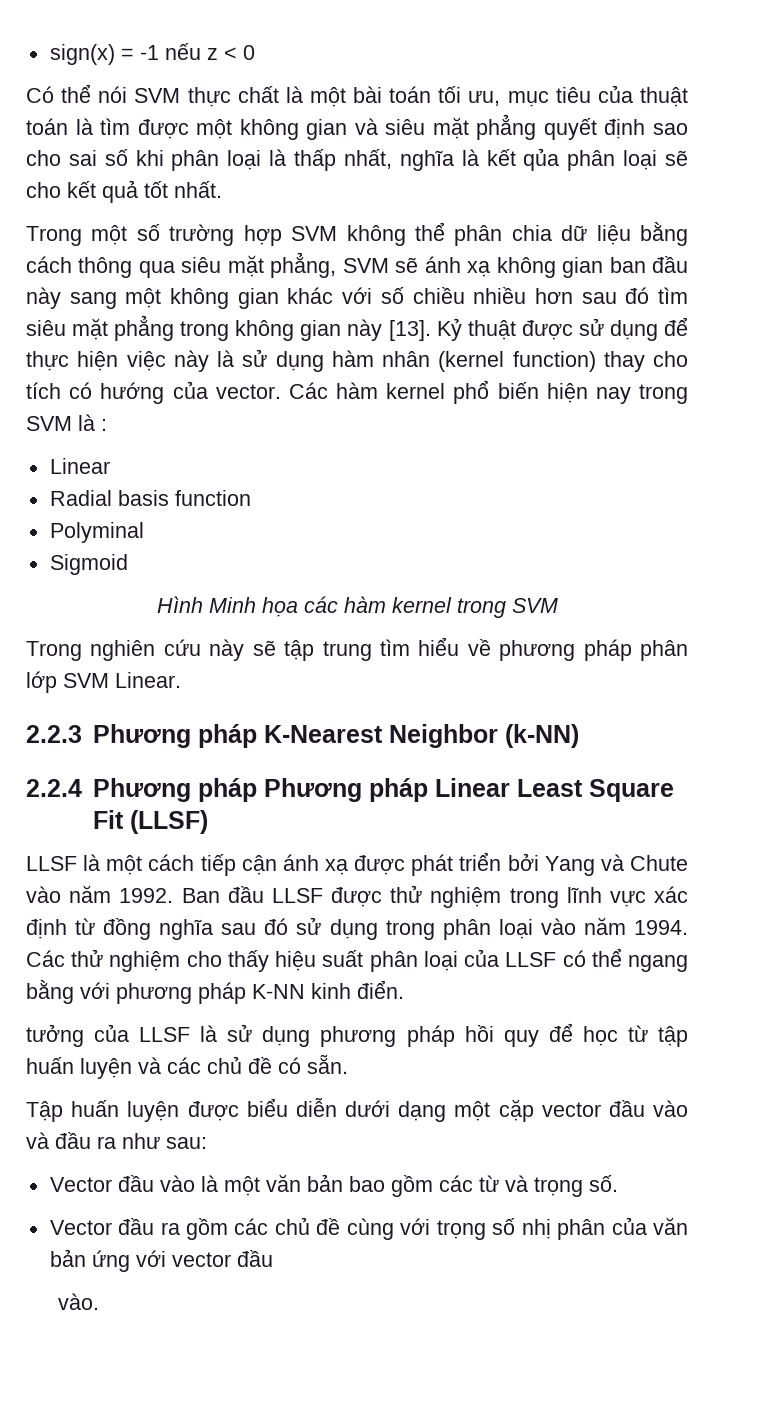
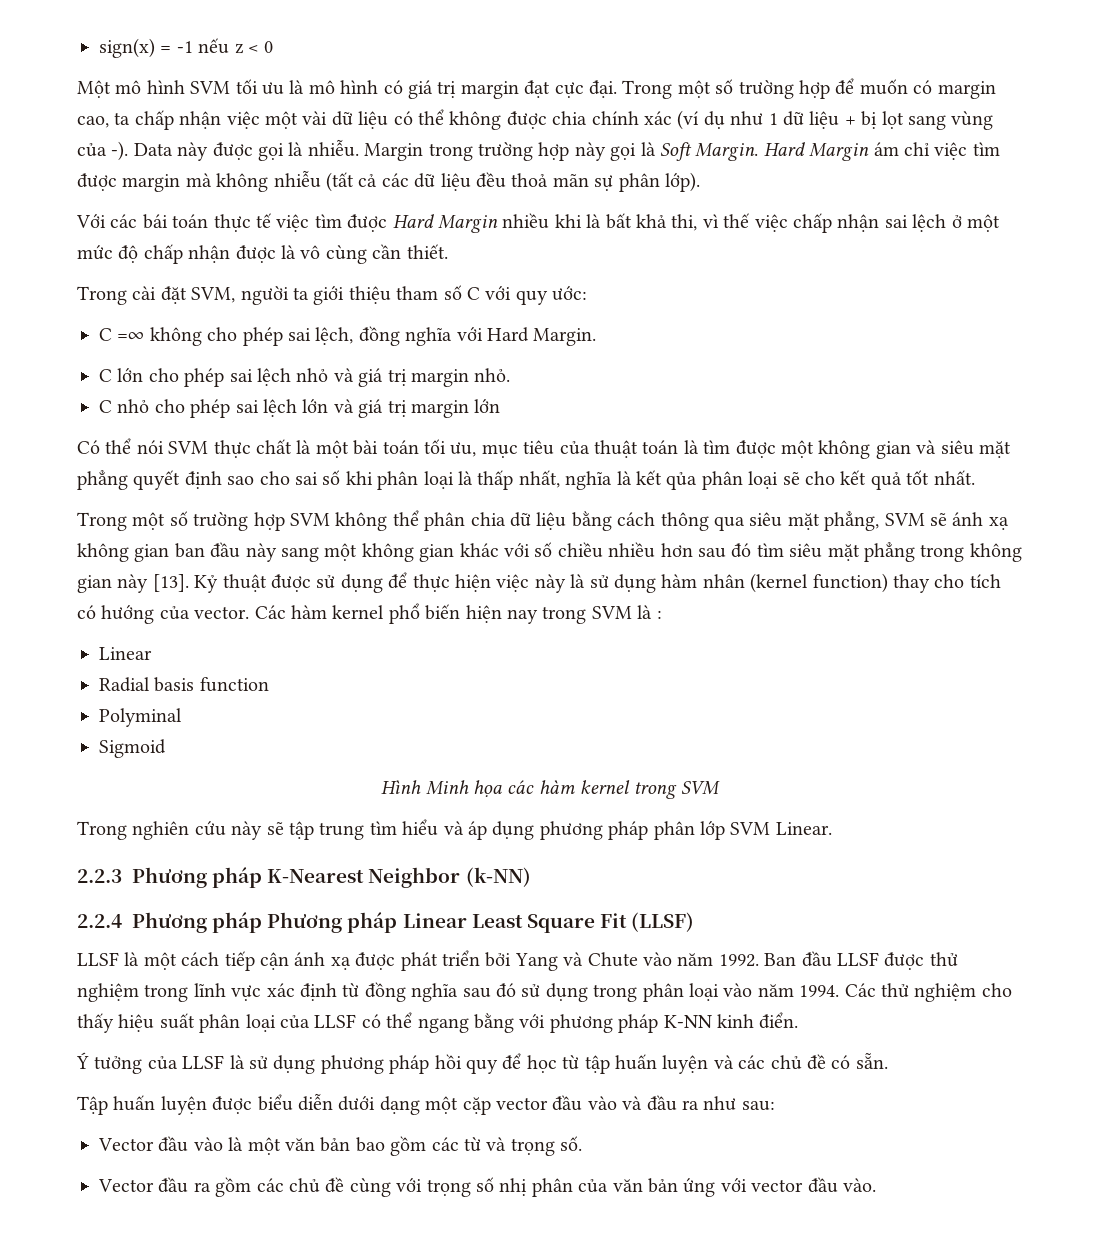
(255, 52) none -> [77,78,996,99] [77,109,994,130] [77,139,1000,161] [77,170,700,192] [76,213,1000,233] [77,244,448,264] [77,285,588,305] [99,326,597,346] [99,368,511,387] [99,399,501,418] // Một mô hình SVM tối ưu là mô hình có giá trị margin đạt cực đại. Trong một số trường hợp để muốn có margin cao, ta chấp nhận việc một vài dữ liệu có thể không được chia chính xác (ví dụ như 1 dữ liệu + bị lọt sang vùng của -). Data này được gọi là nhiễu. Margin trong trường hợp này gọi là Soft Margin. Hard Margin ám chỉ việc tìm được margin mà không nhiễu (tất cả các dữ liệu đều thoả mãn sự phân lớp). // Với các bái toán thực tế việc tìm được Hard Margin nhiều khi là bất khả thi, vì thế việc chấp nhận sai lệch ở một mức độ chấp nhận được là vô cùng cần thiết. // Trong cài đặt SVM, người ta giới thiệu tham số C với quy ước: // C =∞ không cho phép sai lệch, đồng nghĩa với Hard Margin. // C lớn cho phép sai lệch nhỏ và giá trị margin nhỏ. // C nhỏ cho phép sai lệch lớn và giá trị margin lớn
[467,639,491,656] về -> [443,821,535,840] và áp dụng
(404, 989) none -> [76,1052,89,1069] Ý
(273, 1258) // -> (838, 1185) none

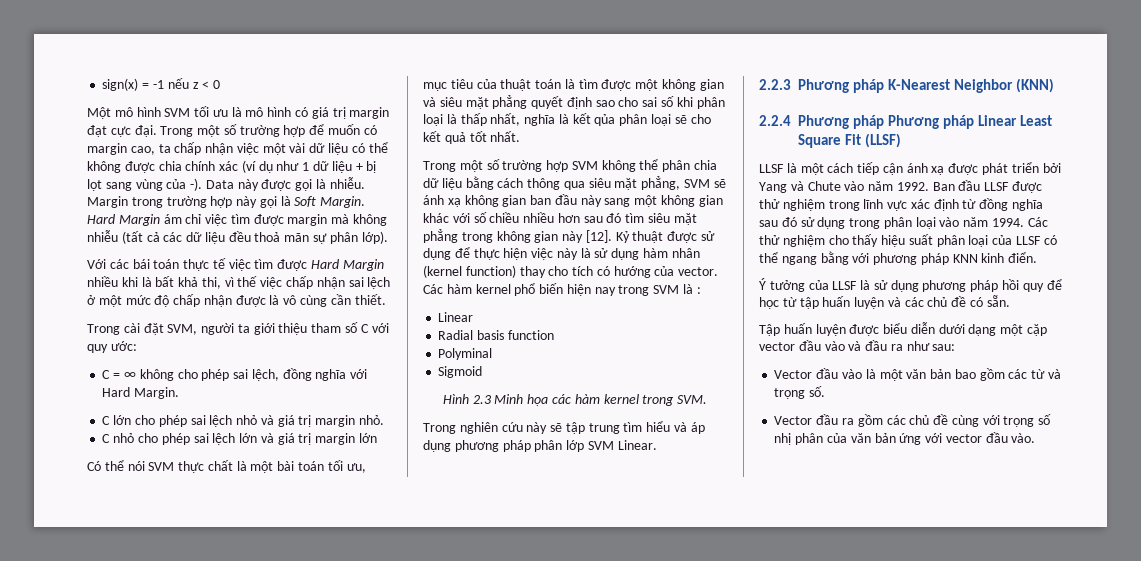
[117,332,145,341] =∞ -> [113,372,136,379] = ∞
[152,574,189,592] [13]. -> [585,230,612,243] [12].
(422, 787) none -> [472,395,492,404] 2.3
[680,781,720,795] SVM -> [677,395,708,404] SVM.
[465,867,531,887] (k-NN) -> [1016,78,1055,93] (KNN)
[663,1015,712,1028] K-NN -> [952,254,978,263] KNN

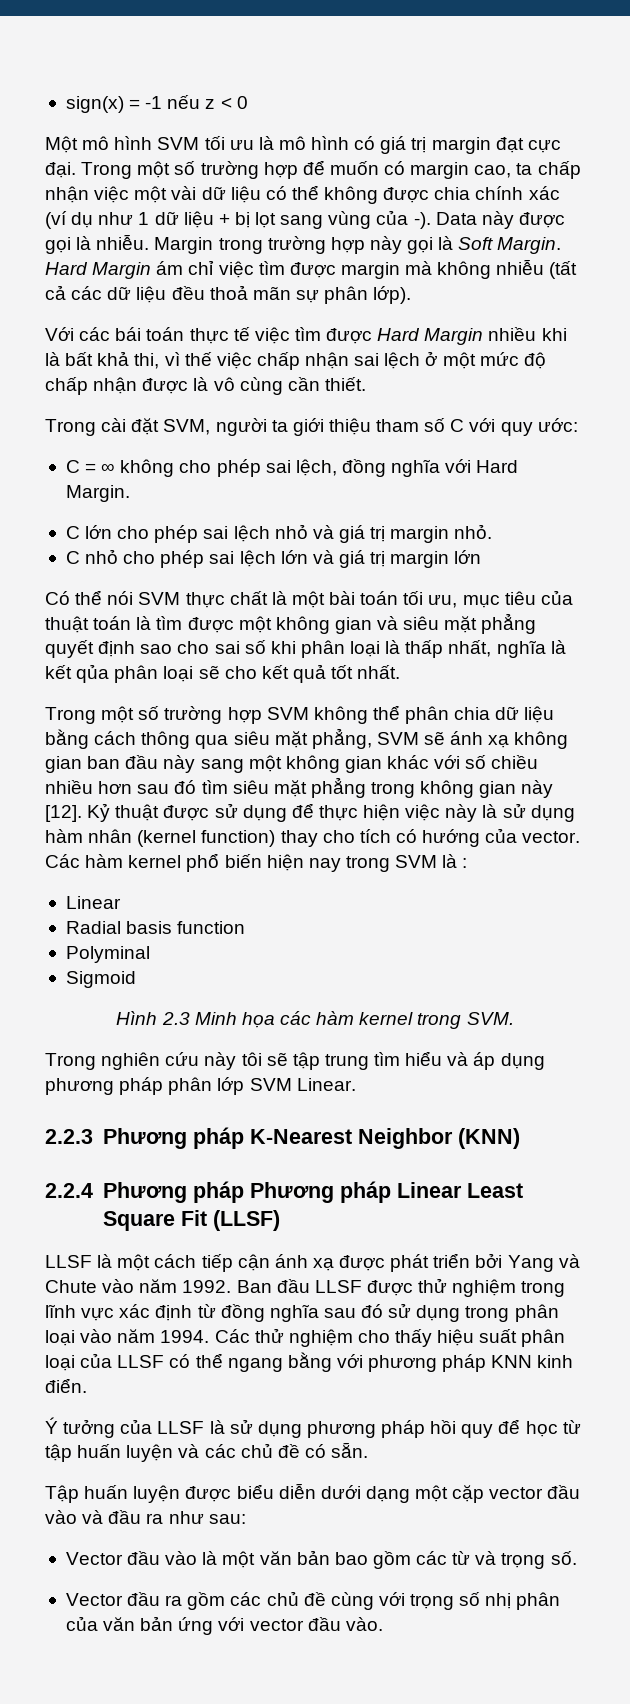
(548, 428) none -> [241,1052,262,1066] tôi

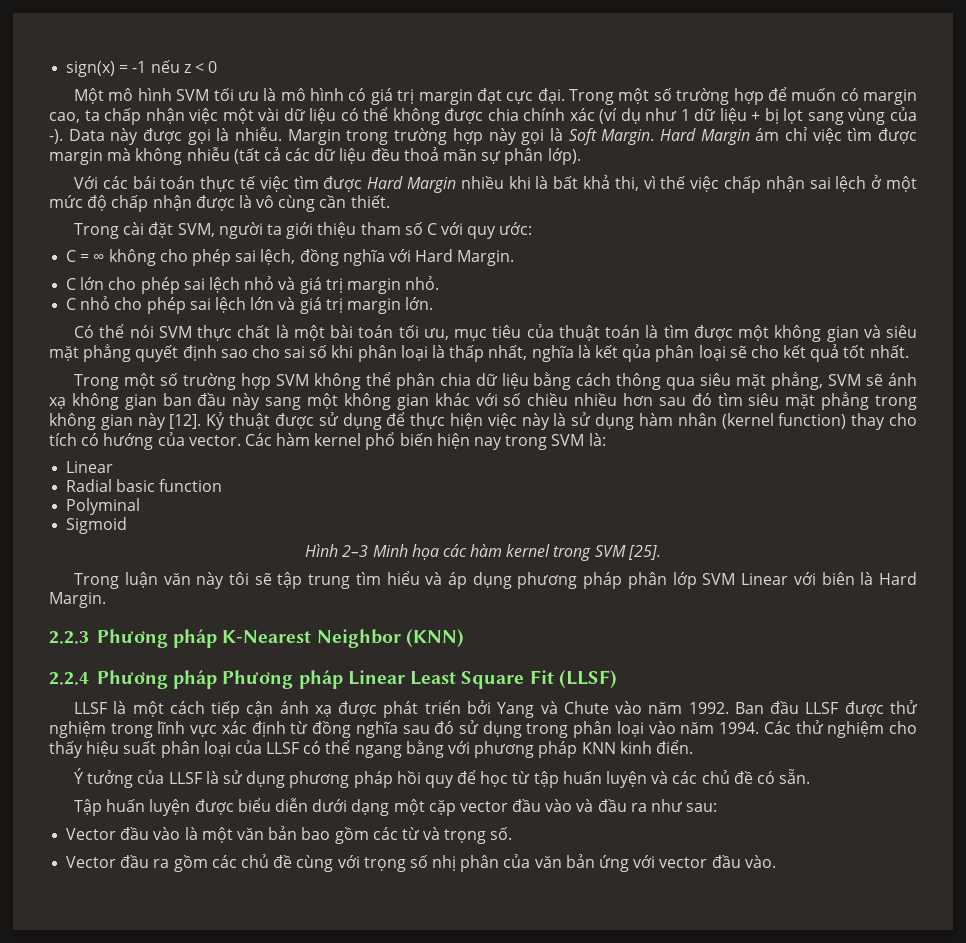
[454,550,482,564] lớn -> [405,297,434,310] lớn.
[442,854,468,868] là : -> [588,433,606,446] là:
[126,921,173,934] basis -> [116,479,156,492] basic
[161,1012,190,1025] 2.3 -> [342,545,369,557] 2–3
[466,1012,514,1025] [45,1052,200,1070] SVM. // Trong nghiên cứu -> [594,545,661,560] [74,572,191,589] SVM [25]. // Trong luận văn
[296,1078,356,1091] Linear. -> [741,572,918,585] [49,592,106,608] Linear với biên là Hard Margin.

